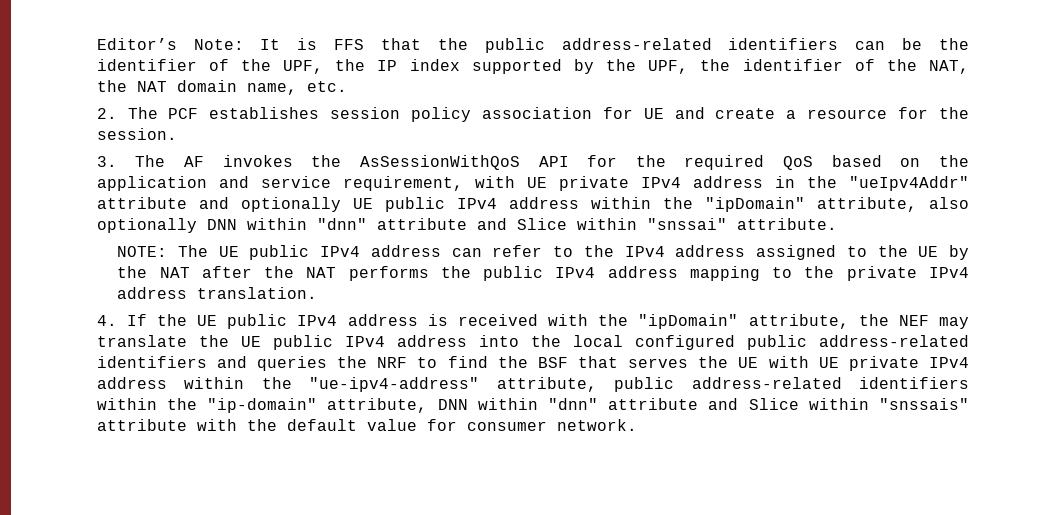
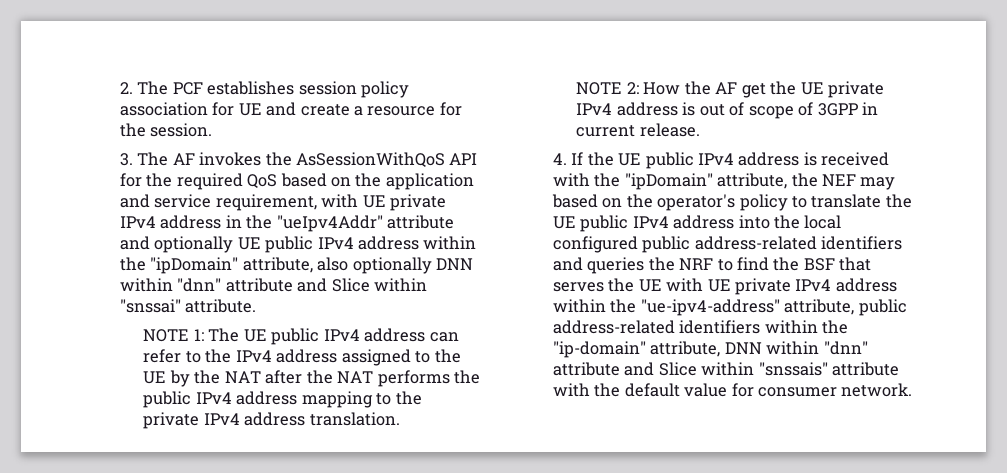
[96,38,969,53] [96,59,969,74] [96,80,347,95] Editor’s Note: It is FFS that the public address-related identifiers can be the identifier of the UPF, the IP index supported by the UPF, the identifier of the NAT, the NAT domain name, etc. // -> (119, 88) none
[117,246,168,257] NOTE: -> [143,329,204,342] NOTE 1:
(318, 293) none -> [576,81,885,98] [576,102,879,119] [576,123,700,137] // NOTE 2: How the AF get the UE private IPv4 address is out of scope of 3GPP in current release.
(969, 323) none -> [551,194,808,211] based on the operator's policy to

